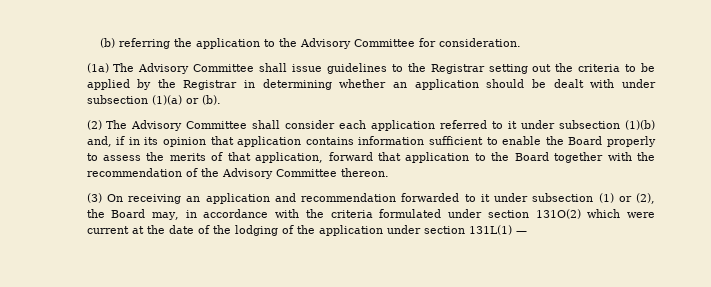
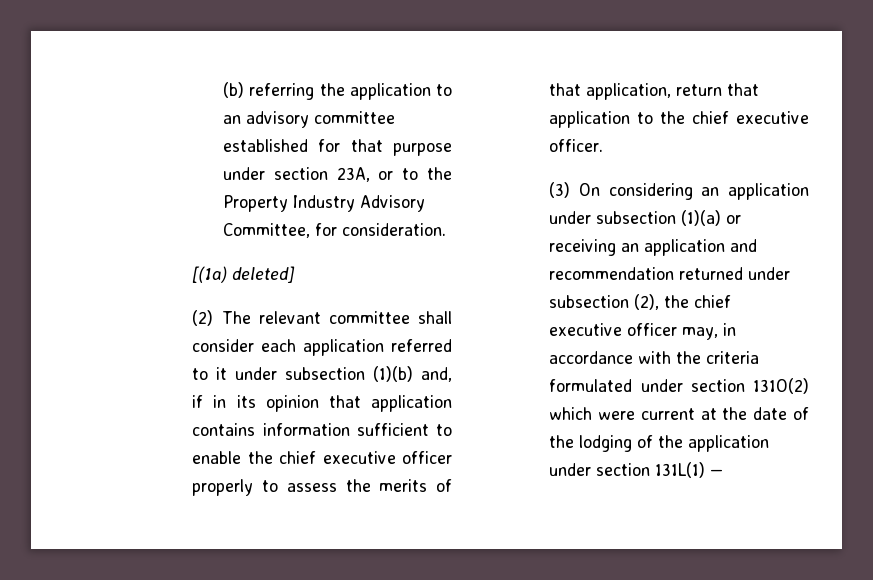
[279,38,522,49] [86,63,655,74] [86,79,656,90] [86,95,221,105] the Advisory Committee for consideration. // (1a) The Advisory Committee shall issue guidelines to the Registrar setting out the criteria to be applied by the Registrar in determining whether an application should be dealt with under subsection (1)(a) or (b). -> [223,111,396,128] [223,139,453,156] [223,167,452,182] [223,195,426,212] [223,223,447,238] [192,266,296,283] an advisory committee established for that purpose under section 23A, or to the Property Industry Advisory Committee, for consideration. // [(1a) deleted]
[131,120,248,131] Advisory Committee -> [258,311,410,324] relevant committee
[568,136,603,145] Board -> [279,451,452,464] chief executive officer
[328,152,373,161] forward -> [676,84,723,96] return
[514,152,655,163] [86,168,389,179] [86,193,123,203] Board together with the recommendation of the Advisory Committee thereon. // (3) On -> [692,111,809,124] [549,139,604,152] [549,182,809,200] [549,210,742,226] chief executive officer. // (3) On considering an application under subsection (1)(a) or
[401,193,655,204] [86,209,146,218] forwarded to it under subsection (1) or (2), the Board -> [679,267,791,280] [549,294,732,310] [549,323,678,336] returned under subsection (2), the chief executive officer

